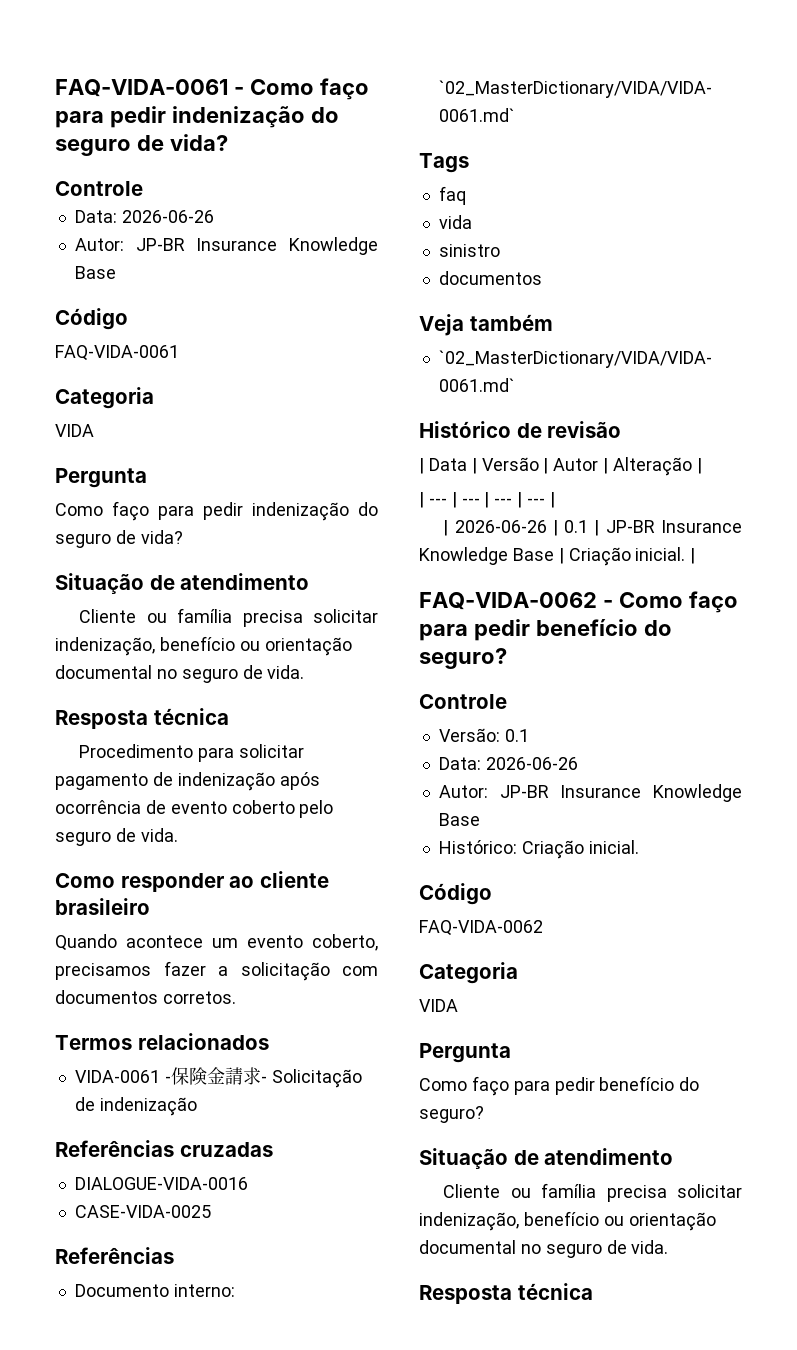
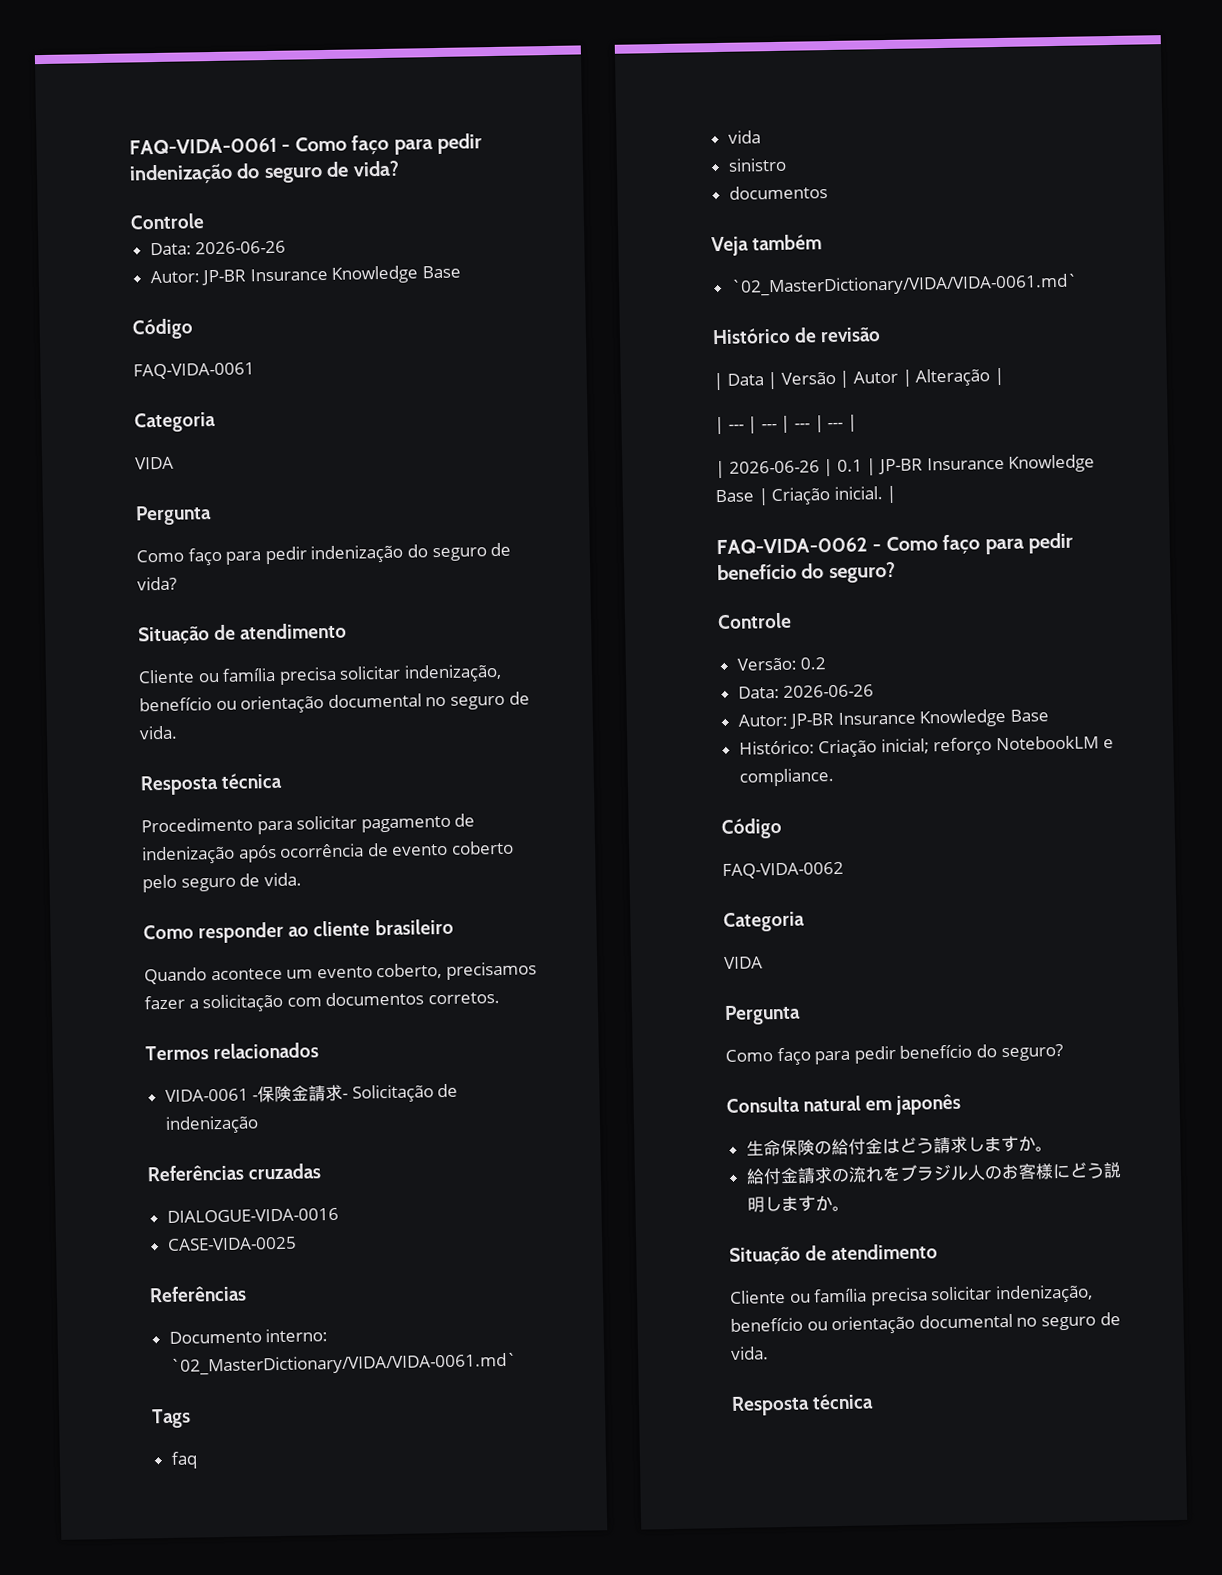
[504,729,529,742] 0.1 -> [800,657,827,670] 0.2
[588,840,639,854] inicial. -> [880,735,1114,756] [738,768,834,787] inicial; reforço NotebookLM e compliance.
(484, 1114) none -> [726,1093,962,1115] [745,1135,1053,1157] [745,1161,1122,1185] [746,1195,850,1213] // Consulta natural em japonês // 生命保険の給付金はどう請求しますか。 // 給付金請求の流れをブラジル人のお客様にどう説明しますか。

